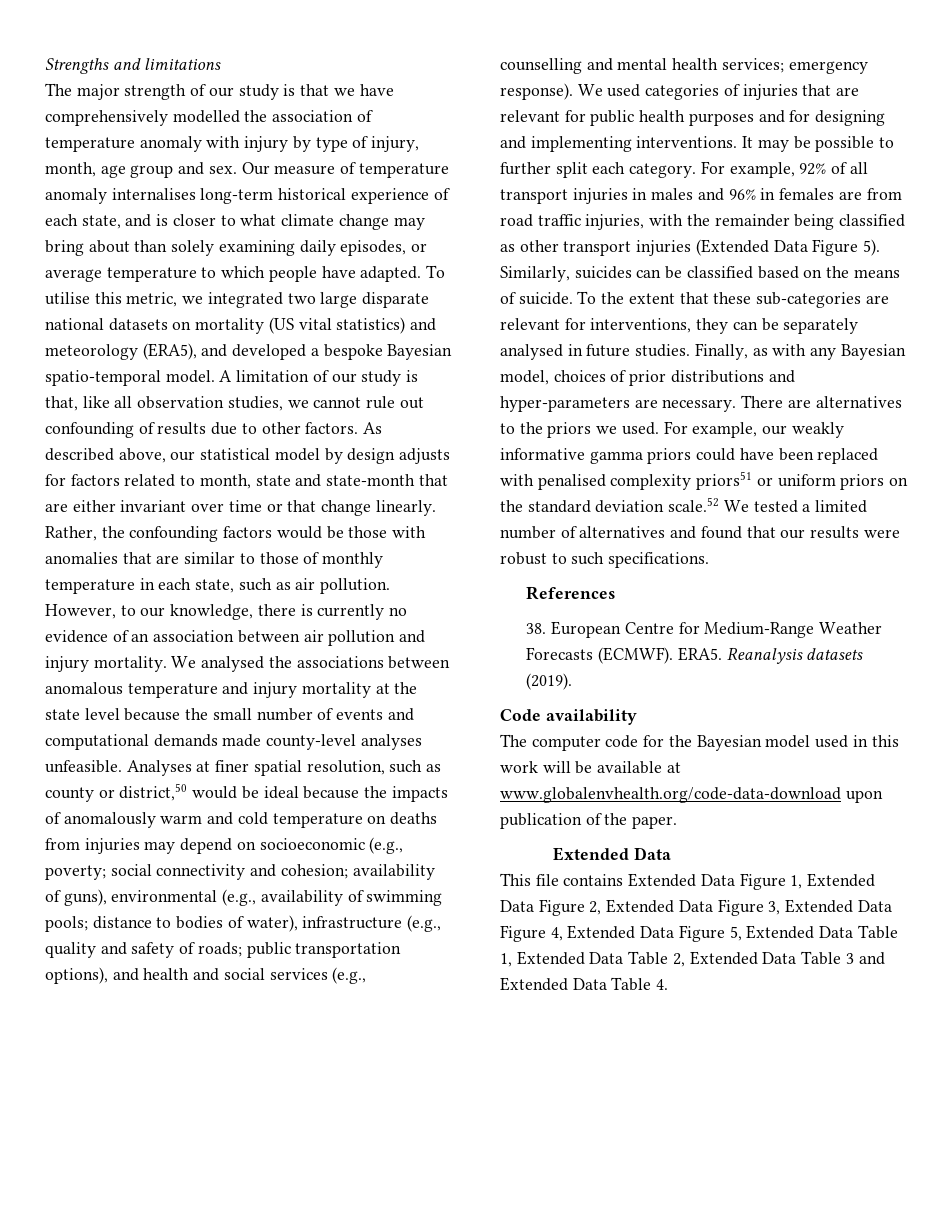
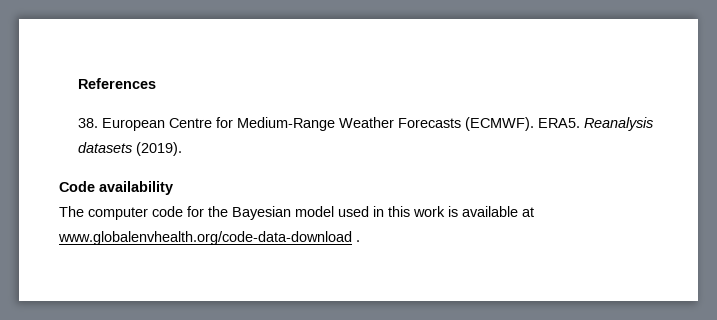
[45,58,222,74] [45,83,394,100] [45,110,373,126] [45,136,420,152] [45,162,449,178] [45,188,450,204] [45,214,425,230] [45,240,428,256] [45,265,446,282] [45,292,430,308] [45,317,437,334] [45,343,453,360] [45,370,419,386] [45,396,424,411] [45,422,383,438] [45,448,451,464] [45,474,448,489] [45,500,436,516] [45,526,427,542] [45,552,384,568] [45,578,391,594] [45,604,408,620] [45,630,426,646] [45,656,451,672] [45,682,418,698] [45,708,414,721] [45,734,422,750] [45,760,442,776] [45,783,448,802] [45,812,438,828] [45,837,404,854] [45,864,435,880] [45,889,443,906] [45,915,442,932] [45,942,402,958] [45,967,367,984] [500,58,868,74] [500,83,860,100] [500,110,886,126] [500,136,895,152] [500,161,868,178] [500,188,902,204] [500,214,906,230] [500,239,881,256] [500,266,900,282] [500,291,889,308] [500,318,859,334] [500,343,906,360] [500,370,795,386] [500,395,902,412] [500,421,844,438] [500,448,879,464] [500,471,909,490] [500,497,868,513] [500,526,900,539] [500,552,710,568] Strengths and limitations // The major strength of our study is that we have comprehensively modelled the association of temperature anomaly with injury by type of injury, month, age group and sex. Our measure of temperature anomaly internalises long-term historical experience of each state, and is closer to what climate change may bring about than solely examining daily episodes, or average temperature to which people have adapted. To utilise this metric, we integrated two large disparate national datasets on mortality (US vital statistics) and meteorology (ERA5), and developed a bespoke Bayesian spatio-temporal model. A limitation of our study is that, like all observation studies, we cannot rule out confounding of results due to other factors. As described above, our statistical model by design adjusts for factors related to month, state and state-month that are either invariant over time or that change linearly. Rather, the confounding factors would be those with anomalies that are similar to those of monthly temperature in each state, such as air pollution. However, to our knowledge, there is currently no evidence of an association between air pollution and injury mortality. We analysed the associations between anomalous temperature and injury mortality at the state level because the small number of events and computational demands made county-level analyses unfeasible. Analyses at finer spatial resolution, such as county or district,50 would be ideal because the impacts of anomalously warm and cold temperature on deaths from injuries may depend on socioeconomic (e.g., poverty; social connectivity and cohesion; availability of guns), environmental (e.g., availability of swimming pools; distance to bodies of water), infrastructure (e.g., quality and safety of roads; public transportation options), and health and social services (e.g., counselling and mental health services; emergency response). We used categories of injuries that are relevant for public health purposes and for designing and implementing interventions. It may be possible to further split each category. For example, 92% of all transport injuries in males and 96% in females are from road traffic injuries, with the remainder being classified as other transport injuries (Extended Data Figure 5). Similarly, suicides can be classified based on the means of suicide. To the extent that these sub-categories are relevant for interventions, they can be separately analysed in future studies. Finally, as with any Bayesian model, choices of prior distributions and hyper-parameters are necessary. There are alternatives to the priors we used. For example, our weakly informative gamma priors could have been replaced with penalised complexity priors51 or uniform priors on the standard deviation scale.52 We tested a limited number of alternatives and found that our results were robust to such specifications. // -> (77, 83) none
[542,761,593,774] will be -> [448,206,458,217] is
[845,790,883,803] [500,813,678,829] [552,847,671,861] [500,873,876,890] [500,899,892,916] [500,925,898,942] [500,951,885,967] [500,977,669,991] upon publication of the paper. // Extended Data // This file contains Extended Data Figure 1, Extended Data Figure 2, Extended Data Figure 3, Extended Data Figure 4, Extended Data Figure 5, Extended Data Table 1, Extended Data Table 2, Extended Data Table 3 and Extended Data Table 4. -> [356,240,360,242] .

